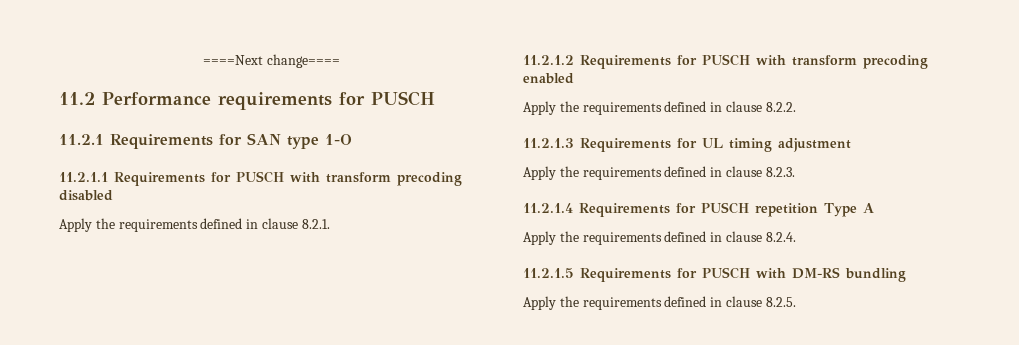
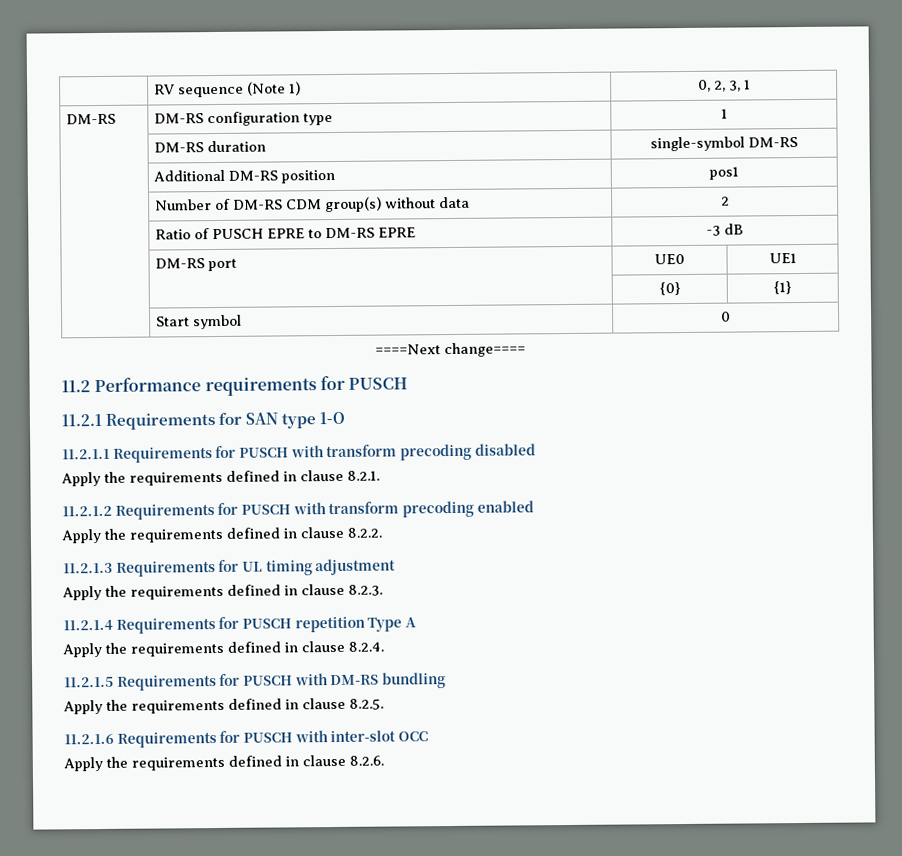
(203, 60) none -> [154,81,302,98] [697,79,751,92] [66,113,117,125] [154,111,334,127] [720,108,728,119] [154,140,267,153] [650,136,798,152] [153,169,336,184] [709,166,739,180] [155,196,471,213] [720,196,730,206] [155,227,417,240] [706,223,744,236] [155,258,238,272] [654,253,685,265] [768,253,797,264] [658,282,681,296] [773,281,792,295] [156,314,243,330] [721,311,731,322] | RV sequence (Note 1) | 0, 2, 3, 1 // DM-RS | DM-RS configuration type | 1 // | DM-RS duration | single-symbol DM-RS // | Additional DM-RS position | pos1 // | Number of DM-RS CDM group(s) without data | 2 // | Ratio of PUSCH EPRE to DM-RS EPRE | -3 dB // | DM-RS port | UE0 | UE1 // | | {0} | {1} // | Start symbol | 0 //
(796, 302) none -> [64,730,428,748] [63,754,384,772] // 11.2.1.6 Requirements for PUSCH with inter-slot OCC // Apply the requirements defined in clause 8.2.6.

